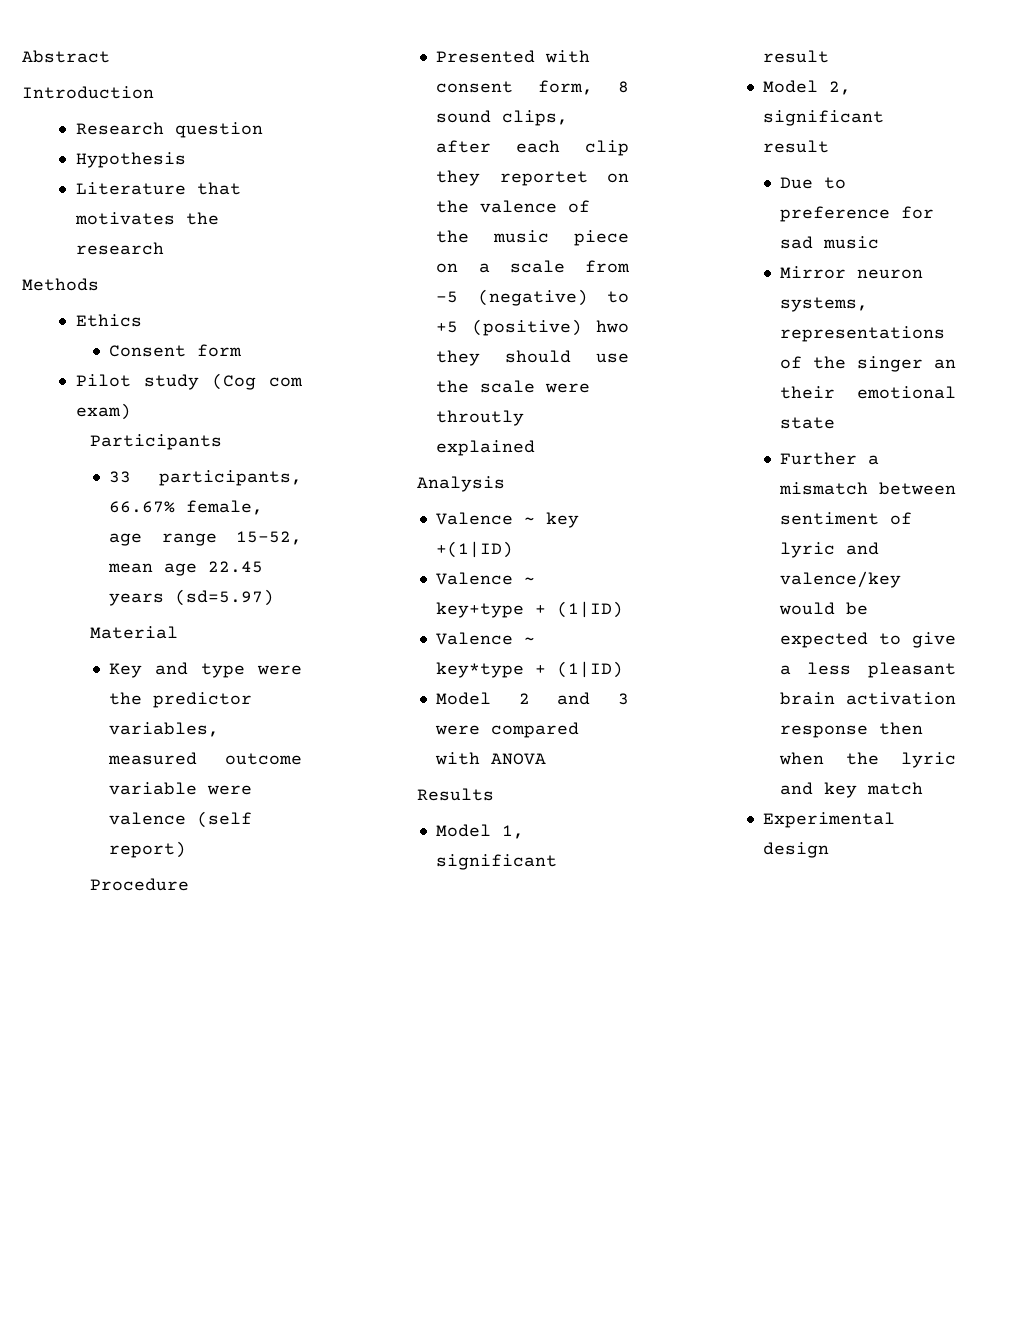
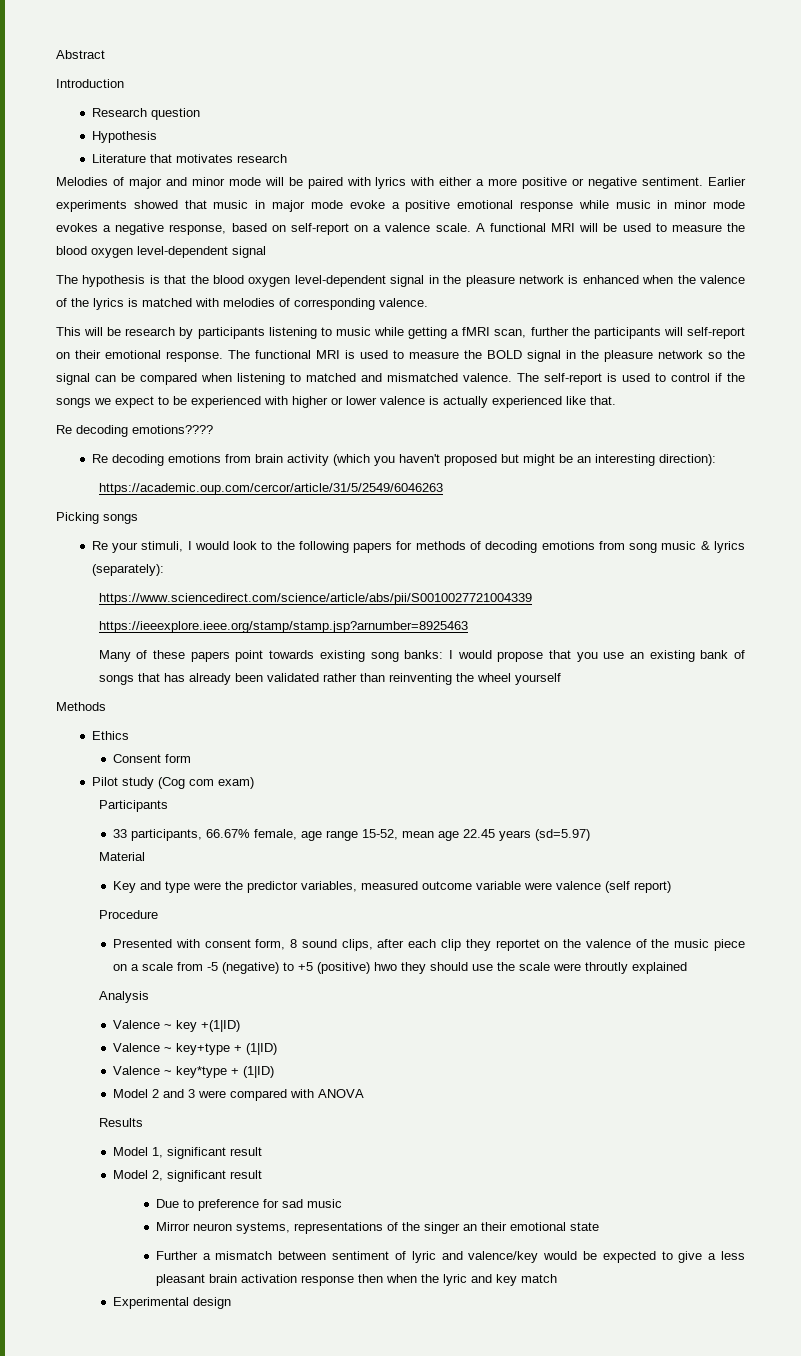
[185,212,219,225] [75,242,164,255] the research -> [236,154,287,163] [56,177,747,189] [56,200,745,212] [56,223,745,235] [56,246,266,258] [56,275,745,287] [56,298,428,310] [56,327,745,339] [56,350,745,362] [56,373,745,385] [56,396,616,408] [56,425,213,437] [91,454,716,466] [98,483,443,495] [56,512,138,524] [91,541,745,553] [91,564,164,576] [98,593,532,605] [98,621,468,633] [98,650,745,662] [98,673,561,685] research // Melodies of major and minor mode will be paired with lyrics with either a more positive or negative sentiment. Earlier experiments showed that music in major mode evoke a positive emotional response while music in minor mode evokes a negative response, based on self-report on a valence scale. A functional MRI will be used to measure the blood oxygen level-dependent signal // The hypothesis is that the blood oxygen level-dependent signal in the pleasure network is enhanced when the valence of the lyrics is matched with melodies of corresponding valence. // This will be research by participants listening to music while getting a fMRI scan, further the participants will self-report on their emotional response. The functional MRI is used to measure the BOLD signal in the pleasure network so the signal can be compared when listening to matched and mismatched valence. The self-report is used to control if the songs we expect to be experienced with higher or lower valence is actually experienced like that. // Re decoding emotions???? // Re decoding emotions from brain activity (which you haven't proposed but might be an interesting direction): // https://academic.oup.com/cercor/article/31/5/2549/6046263 // Picking songs // Re your stimuli, I would look to the following papers for methods of decoding emotions from song music & lyrics (separately): // https://www.sciencedirect.com/science/article/abs/pii/S0010027721004339 // https://ieeexplore.ieee.org/stamp/stamp.jsp?arnumber=8925463 // Many of these papers point towards existing song banks: I would propose that you use an existing bank of songs that has already been validated rather than reinventing the wheel yourself

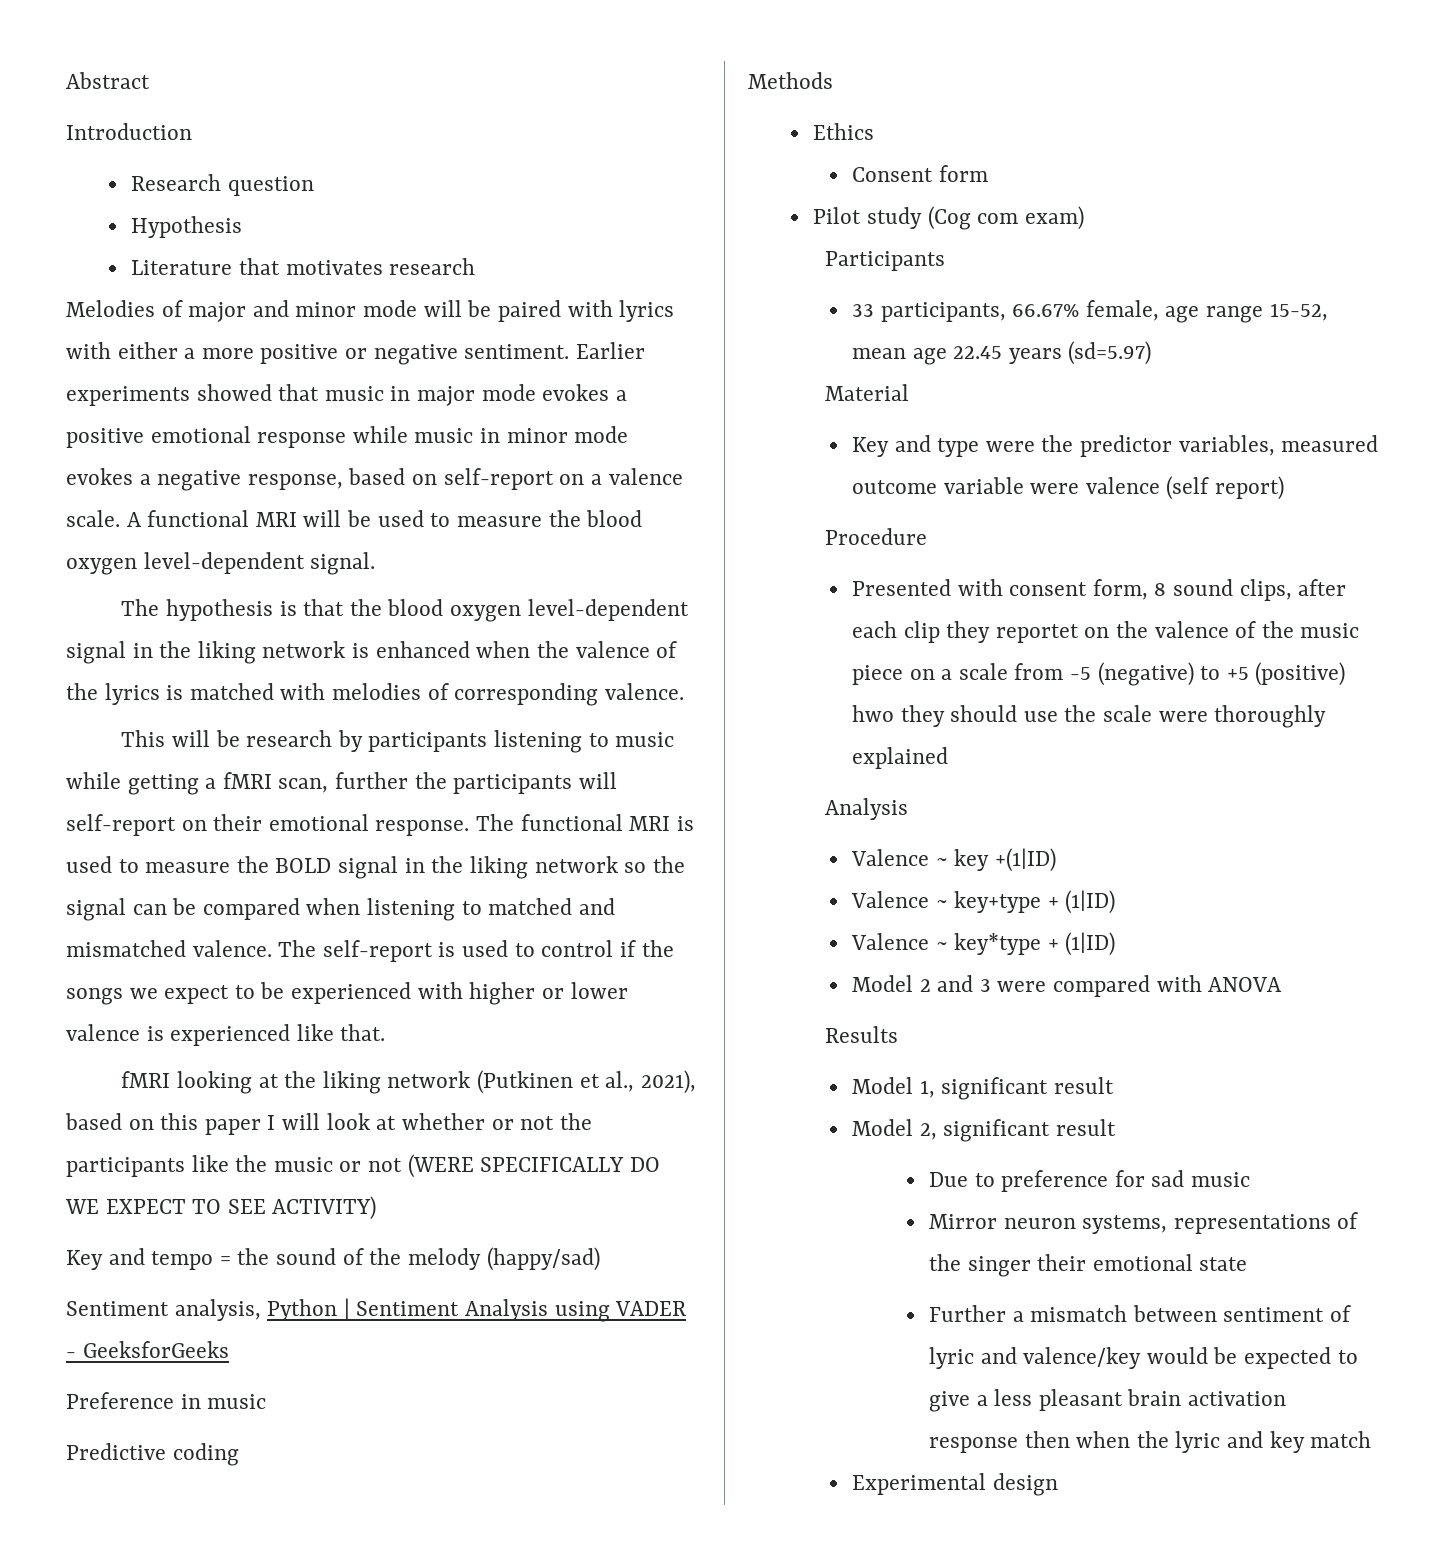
[349,200,385,209] evoke -> [542,384,610,401] evokes
[232,246,266,258] signal -> [310,552,376,575] signal.
[465,275,515,287] pleasure -> [197,641,256,664] liking
[604,350,653,362] pleasure -> [469,856,528,879] liking
[443,396,488,408] actually -> (164, 1033) none
[56,425,213,437] [91,454,716,466] [98,483,443,495] [56,512,138,524] [91,541,745,553] [91,564,164,576] [98,593,532,605] [98,621,468,633] [98,650,745,662] [98,673,561,685] Re decoding emotions???? // Re decoding emotions from brain activity (which you haven't proposed but might be an interesting direction): // https://academic.oup.com/cercor/article/31/5/2549/6046263 // Picking songs // Re your stimuli, I would look to the following papers for methods of decoding emotions from song music & lyrics (separately): // https://www.sciencedirect.com/science/article/abs/pii/S0010027721004339 // https://ieeexplore.ieee.org/stamp/stamp.jsp?arnumber=8925463 // Many of these papers point towards existing song banks: I would propose that you use an existing bank of songs that has already been validated rather than reinventing the wheel yourself -> [121,1070,696,1094] [65,1113,592,1135] [66,1154,660,1178] [65,1196,377,1220] [66,1247,600,1271] [66,1298,687,1322] [66,1341,229,1358] [66,1392,267,1409] [66,1443,239,1466] fMRI looking at the liking network (Putkinen et al., 2021), based on this paper I will look at whether or not the participants like the music or not (WERE SPECIFICALLY DO WE EXPECT TO SEE ACTIVITY) // Key and tempo = the sound of the melody (happy/sad) // Sentiment analysis, Python | Sentiment Analysis using VADER - GeeksforGeeks // Preference in music // Predictive coding
[585,962,629,974] throutly -> [1214,705,1327,728] thoroughly
[462,1224,477,1231] an -> (1031, 1266) none

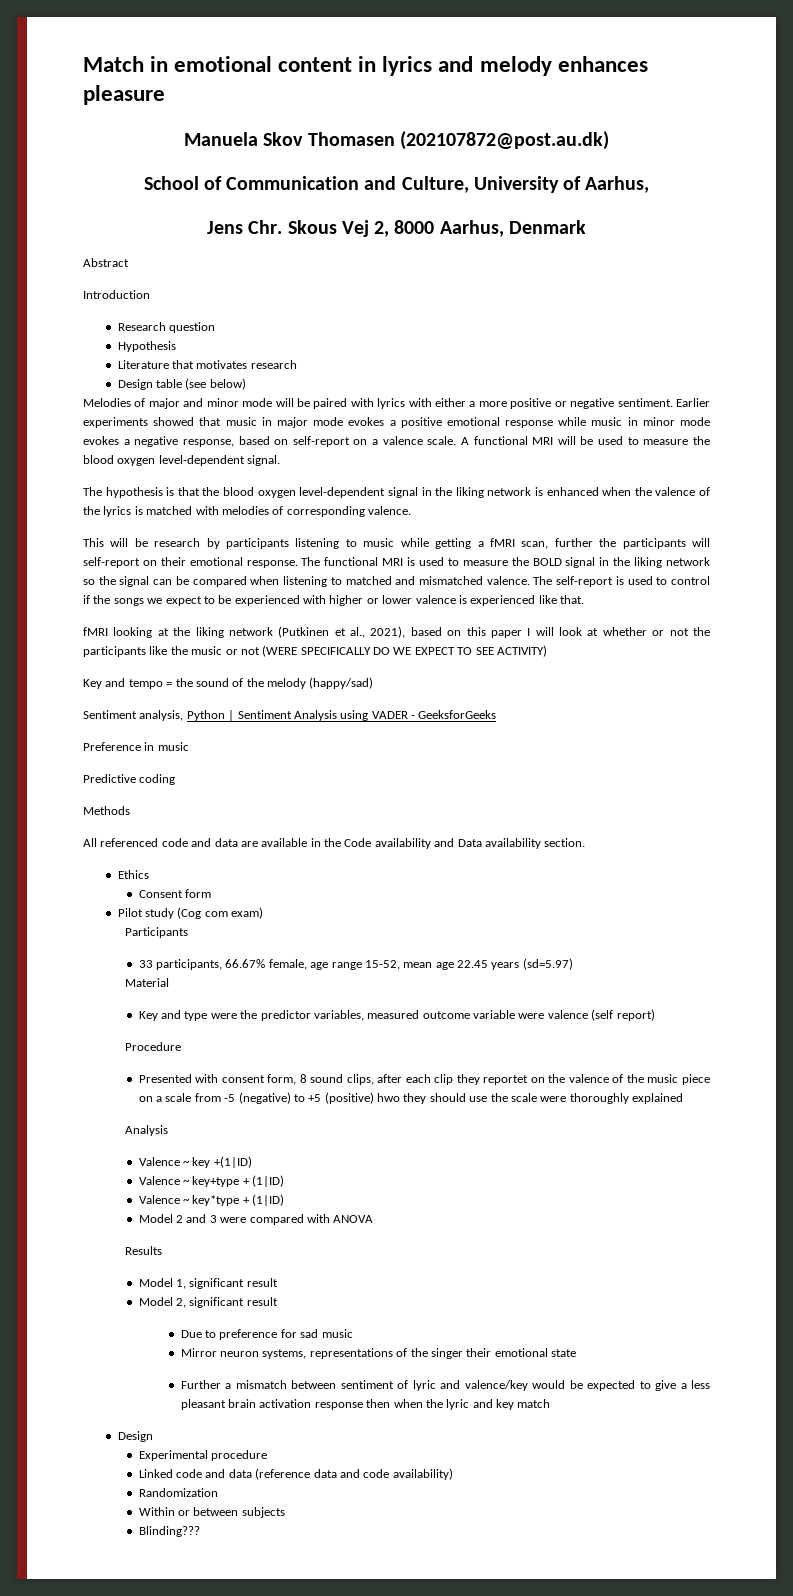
(66, 80) none -> [83,56,648,76] [83,85,165,105] [184,131,609,150] [143,176,650,193] [207,220,586,237] Match in emotional content in lyrics and melody enhances pleasure // Manuela Skov Thomasen (202107872@post.au.dk) // School of Communication and Culture, University of Aarhus, // Jens Chr. Skous Vej 2, 8000 Aarhus, Denmark //
(476, 266) none -> [117,378,246,390] // Design table (see below)
(833, 80) none -> [83,838,586,849] // All referenced code and data are available in the Code availability and Data availability section.
(1372, 1439) none -> [117,1431,153,1442] // Design
[992,1473,1058,1496] design -> [211,1450,268,1461] [138,1468,453,1480] [138,1488,218,1497] [138,1507,285,1518] [138,1526,200,1537] procedure // Linked code and data (reference data and code availability) // Randomization // Within or between subjects // Blinding???

